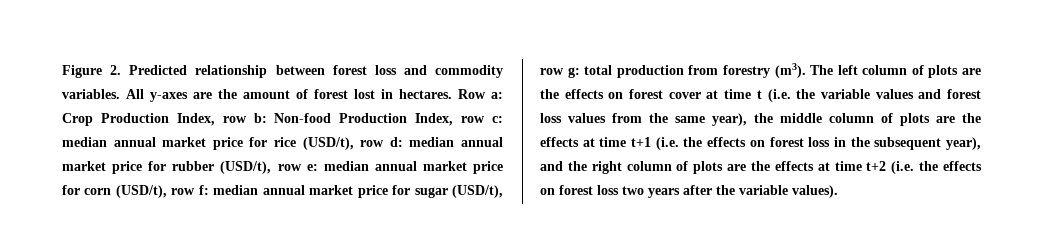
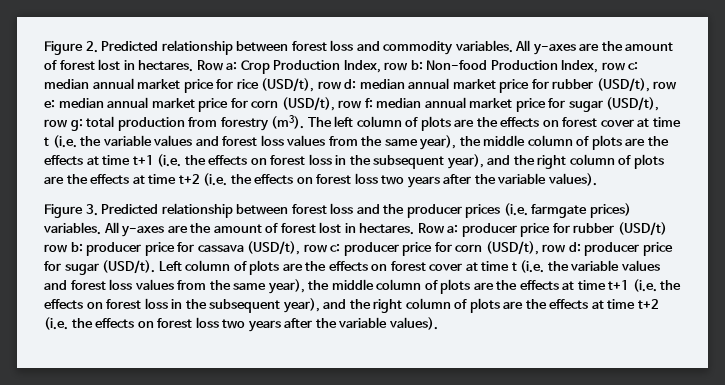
(838, 191) none -> [44,203,631,218] [43,222,667,237] [44,241,673,256] [44,260,660,275] [44,279,682,294] [44,298,659,313] [44,317,438,332] // Figure 3. Predicted relationship between forest loss and the producer prices (i.e. farmgate prices) variables. All y-axes are the amount of forest lost in hectares. Row a: producer price for rubber (USD/t) row b: producer price for cassava (USD/t), row c: producer price for corn (USD/t), row d: producer price for sugar (USD/t). Left column of plots are the effects on forest cover at time t (i.e. the variable values and forest loss values from the same year), the middle column of plots are the effects at time t+1 (i.e. the effects on forest loss in the subsequent year), and the right column of plots are the effects at time t+2 (i.e. the effects on forest loss two years after the variable values).

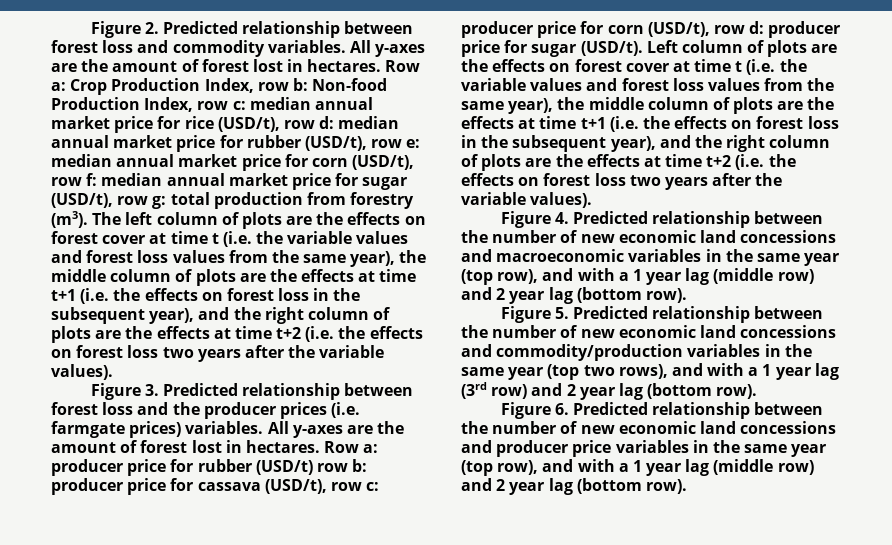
(438, 323) none -> [500,211,824,228] [461,230,837,243] [461,249,840,266] [461,268,814,285] [461,287,687,304] [500,306,824,323] [461,325,837,338] [461,344,812,361] [461,363,839,380] [461,382,758,400] [500,402,824,419] [461,421,837,434] [461,440,827,457] [461,459,814,476] [461,478,687,495] // Figure 4. Predicted relationship between the number of new economic land concessions and macroeconomic variables in the same year (top row), and with a 1 year lag (middle row) and 2 year lag (bottom row). // Figure 5. Predicted relationship between the number of new economic land concessions and commodity/production variables in the same year (top two rows), and with a 1 year lag (3rd row) and 2 year lag (bottom row). // Figure 6. Predicted relationship between the number of new economic land concessions and producer price variables in the same year (top row), and with a 1 year lag (middle row) and 2 year lag (bottom row).

